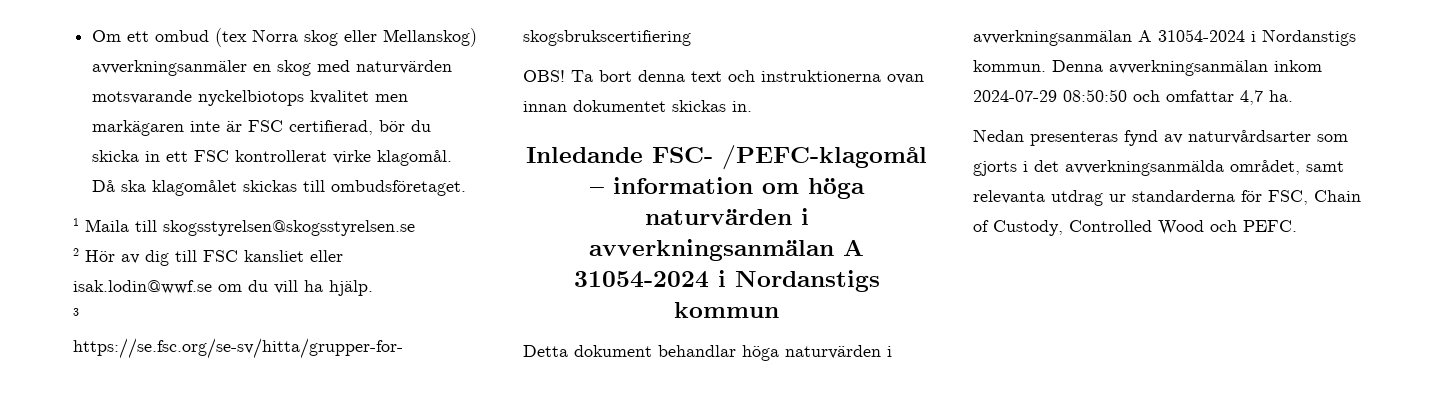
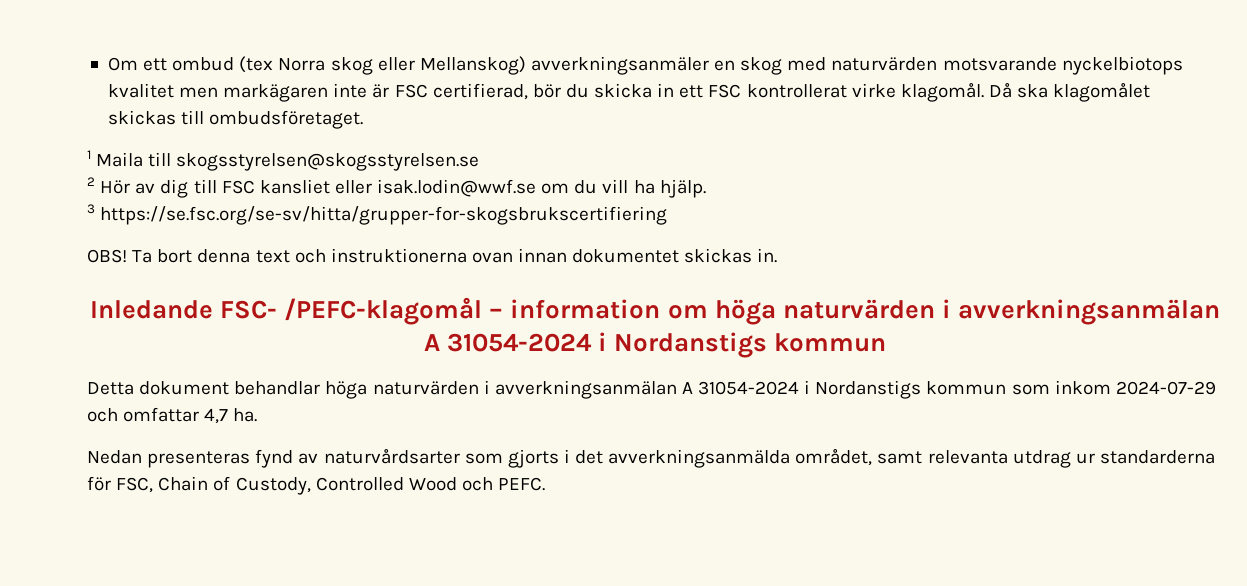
[973,60,1268,76] kommun. Denna avverkningsanmälan -> [926,381,1050,395] kommun som
[1063,89,1127,102] 08:50:50 -> (1216, 388) none

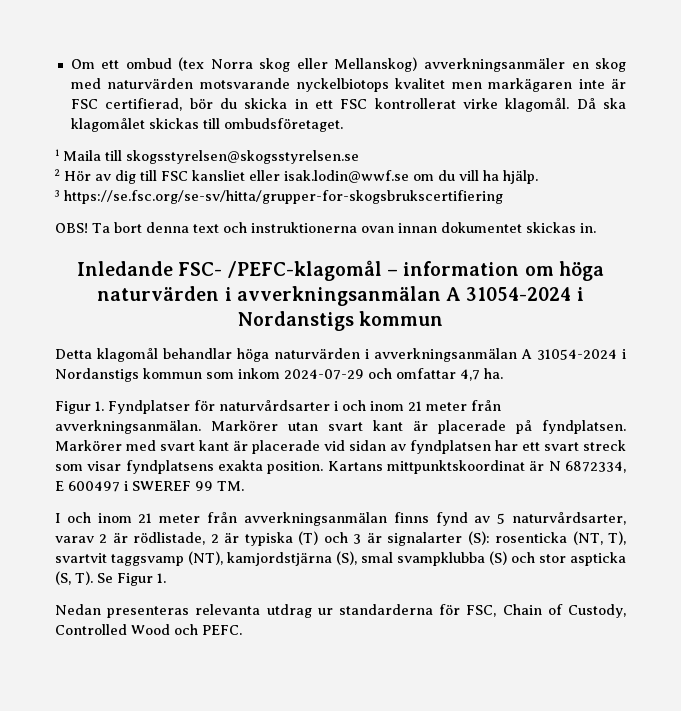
[139,381,230,395] dokument -> [97,348,158,362] klagomål
[87,449,923,468] Nedan presenteras fynd av naturvårdsarter som gjorts i det avverkningsanmälda området, samt -> [55,400,501,414] [55,420,626,434] [55,440,626,454] [55,460,626,474] [55,481,244,492] [55,512,626,526] [55,531,626,546] [55,551,626,566] [55,571,166,586] [55,604,190,618] Figur 1. Fyndplatser för naturvårdsarter i och inom 21 meter från avverkningsanmälan. Markörer utan svart kant är placerade på fyndplatsen. Markörer med svart kant är placerade vid sidan av fyndplatsen har ett svart streck som visar fyndplatsens exakta position. Kartans mittpunktskoordinat är N 6872334, E 600497 i SWEREF 99 TM. // I och inom 21 meter från avverkningsanmälan finns fynd av 5 naturvårdsarter, varav 2 är rödlistade, 2 är typiska (T) och 3 är signalarter (S): rosenticka (NT, T), svartvit taggsvamp (NT), kamjordstjärna (S), smal svampklubba (S) och stor aspticka (S, T). Se Figur 1. // Nedan presenteras

